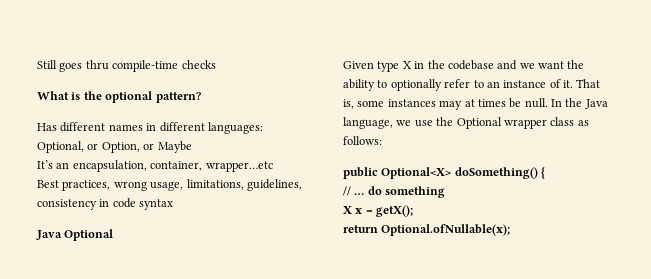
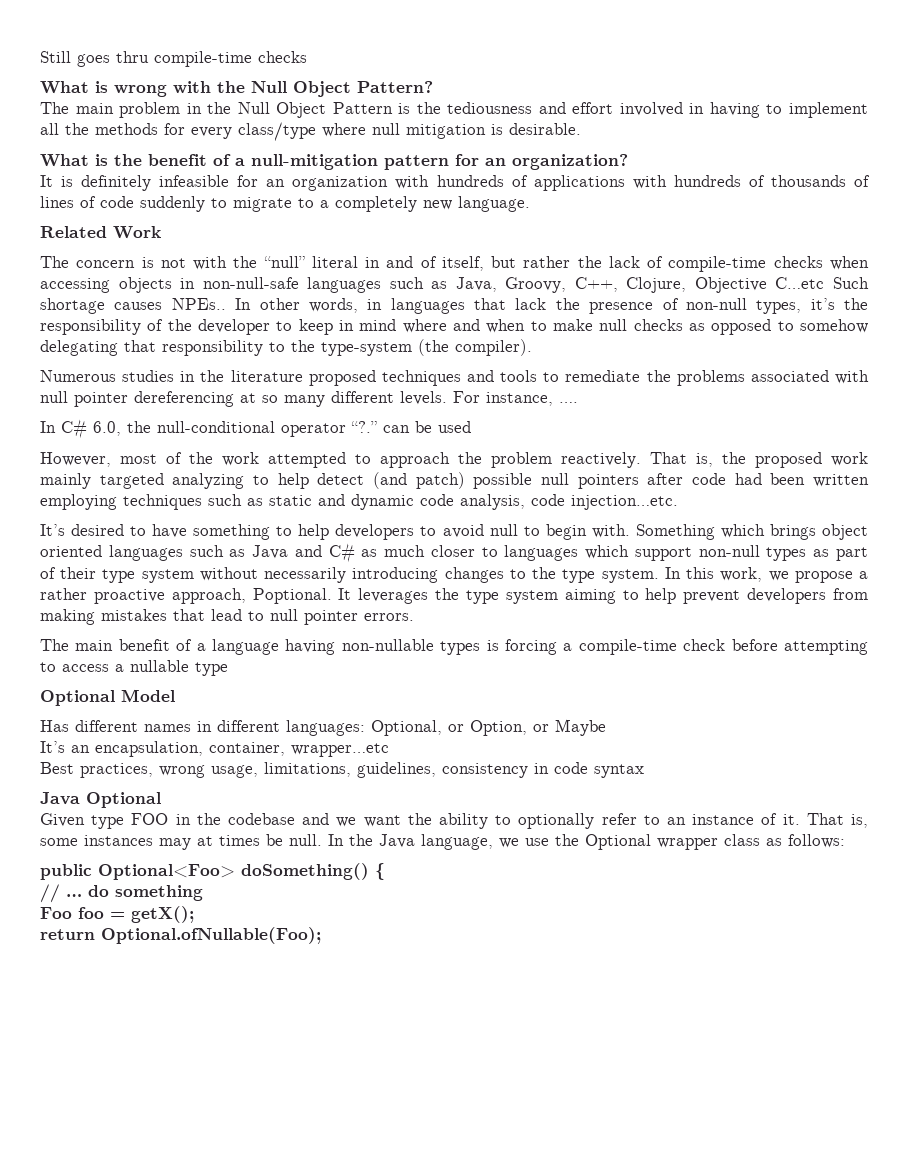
[83,91,201,103] the optional pattern? -> [114,81,433,97] [40,102,868,118] [40,122,581,141] [40,154,628,170] [40,175,871,191] [40,196,530,212] [40,226,161,239] [40,256,870,272] [40,277,870,293] [40,298,868,314] [40,319,869,335] [40,339,532,356] [40,370,869,386] [40,391,578,407] [40,419,471,439] [40,452,868,468] [40,472,869,489] [40,494,678,510] [40,524,868,540] [40,543,868,563] [40,567,869,583] [40,588,868,604] [40,609,414,625] [40,639,868,655] [40,660,228,676] [40,689,175,706] wrong with the Null Object Pattern? // The main problem in the Null Object Pattern is the tediousness and effort involved in having to implement all the methods for every class/type where null mitigation is desirable. // What is the benefit of a null-mitigation pattern for an organization? // It is definitely infeasible for an organization with hundreds of applications with hundreds of thousands of lines of code suddenly to migrate to a completely new language. // Related Work // The concern is not with the “null” literal in and of itself, but rather the lack of compile-time checks when accessing objects in non-null-safe languages such as Java, Groovy, C++, Clojure, Objective C…etc Such shortage causes NPEs.. In other words, in languages that lack the presence of non-null types, it’s the responsibility of the developer to keep in mind where and when to make null checks as opposed to somehow delegating that responsibility to the type-system (the compiler). // Numerous studies in the literature proposed techniques and tools to remediate the problems associated with null pointer dereferencing at so many different levels. For instance, …. // In C# 6.0, the null-conditional operator “?.” can be used // However, most of the work attempted to approach the problem reactively. That is, the proposed work mainly targeted analyzing to help detect (and patch) possible null pointers after code had been written employing techniques such as static and dynamic code analysis, code injection…etc. // It’s desired to have something to help developers to avoid null to begin with. Something which brings object oriented languages such as Java and C# as much closer to languages which support non-null types as part of their type system without necessarily introducing changes to the type system. In this work, we propose a rather proactive approach, Poptional. It leverages the type system aiming to help prevent developers from making mistakes that lead to null pointer errors. // The main benefit of a language having non-nullable types is forcing a compile-time check before attempting to access a nullable type // Optional Model
[402,61,412,69] X -> [131,813,169,825] FOO
[381,167,452,179] Optional<X> -> [98,864,235,880] Optional<Foo>
[343,206,363,214] X x -> [40,907,104,919] Foo foo
[381,224,511,236] Optional.ofNullable(x); -> [101,927,321,944] Optional.ofNullable(Foo);

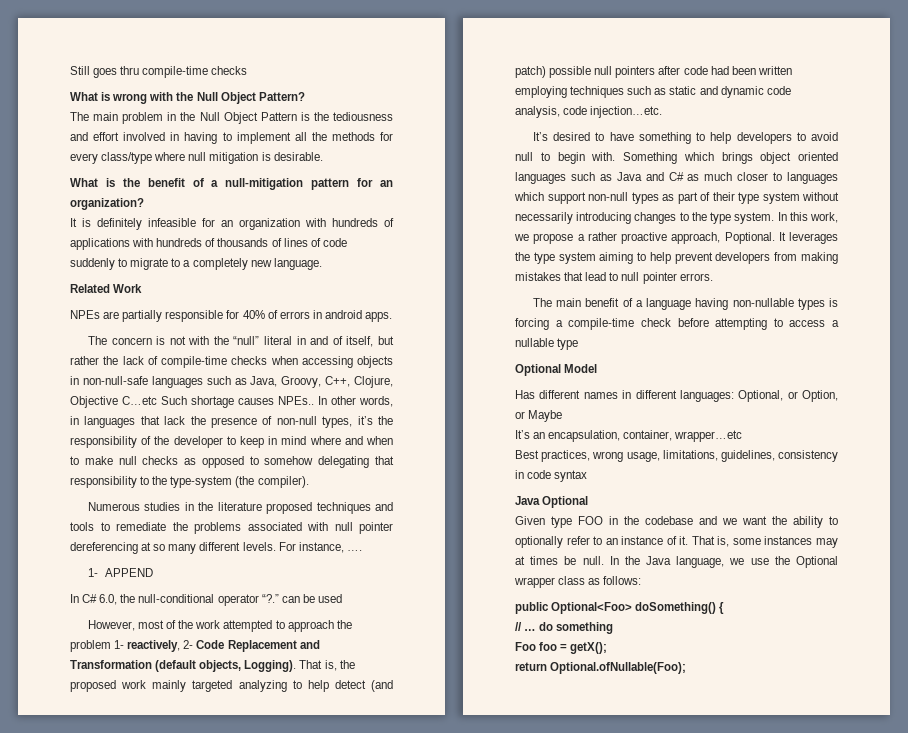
(161, 232) none -> [70,310,393,322] // NPEs are partially responsible for 40% of errors in android apps.
(578, 402) none -> [87,568,154,577] // 1- APPEND
[561,452,641,468] reactively. -> [114,640,320,652] [70,660,297,672] 1- reactively, 2- Code Replacement and Transformation (default objects, Logging).

